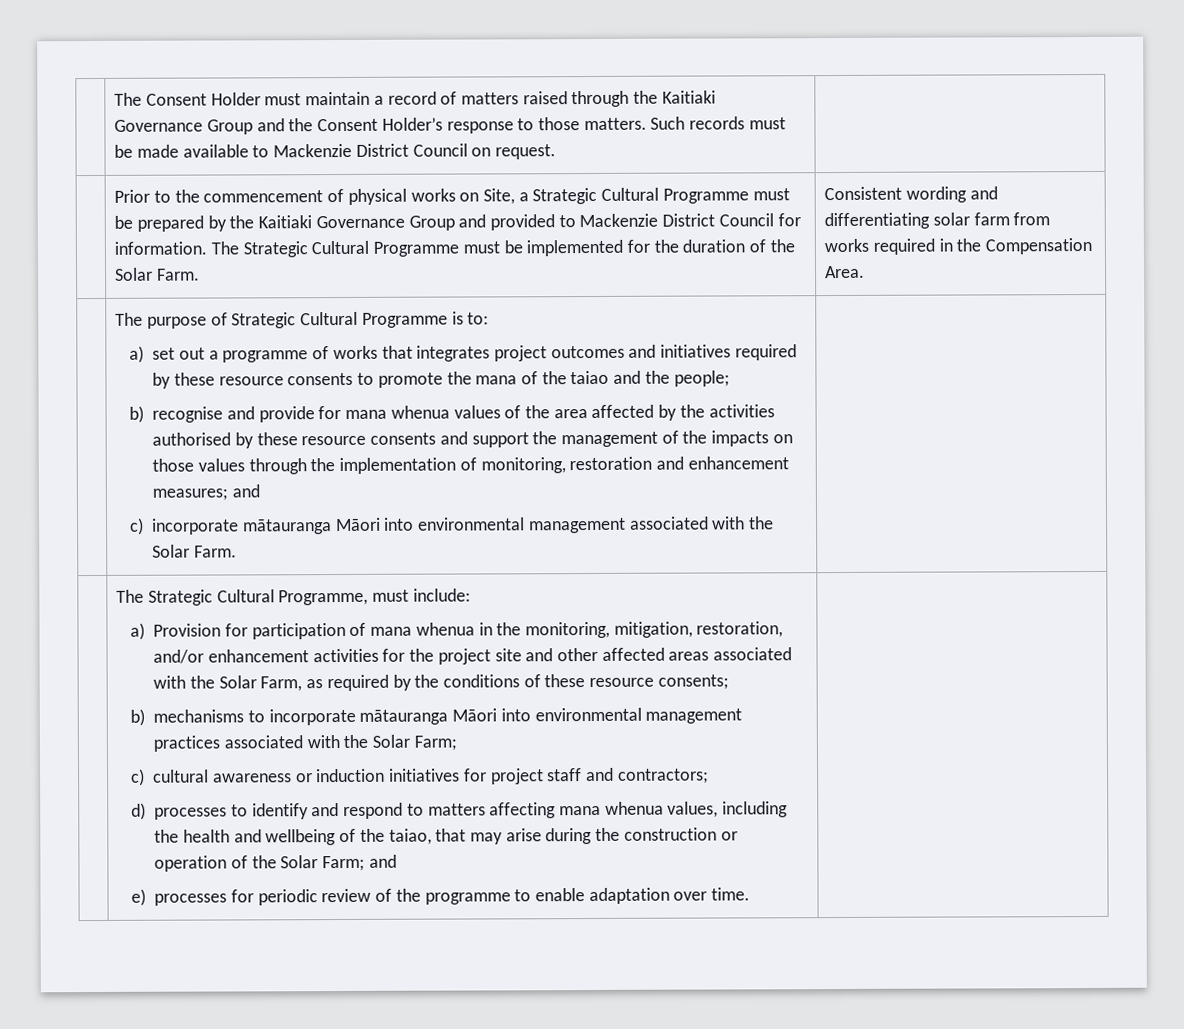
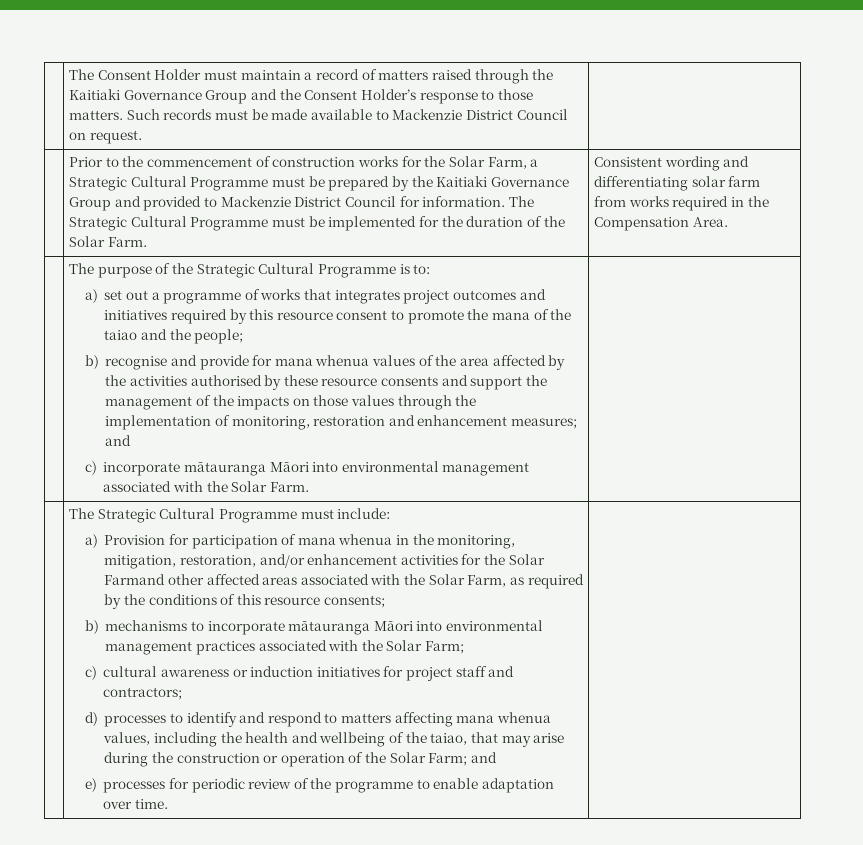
[347,188,515,205] physical works on Site, -> [272,156,527,169] construction works for the Solar Farm,
(228, 319) none -> [172,263,194,274] the
[173,372,354,386] these resource consents -> [249,309,388,320] this resource consent
[278,589,369,606] Programme, -> [219,509,298,523] Programme
[437,648,554,665] project site and -> [508,554,545,565] [104,574,166,585] Solar Farmand
[544,674,586,688] these -> [236,594,261,605] this

